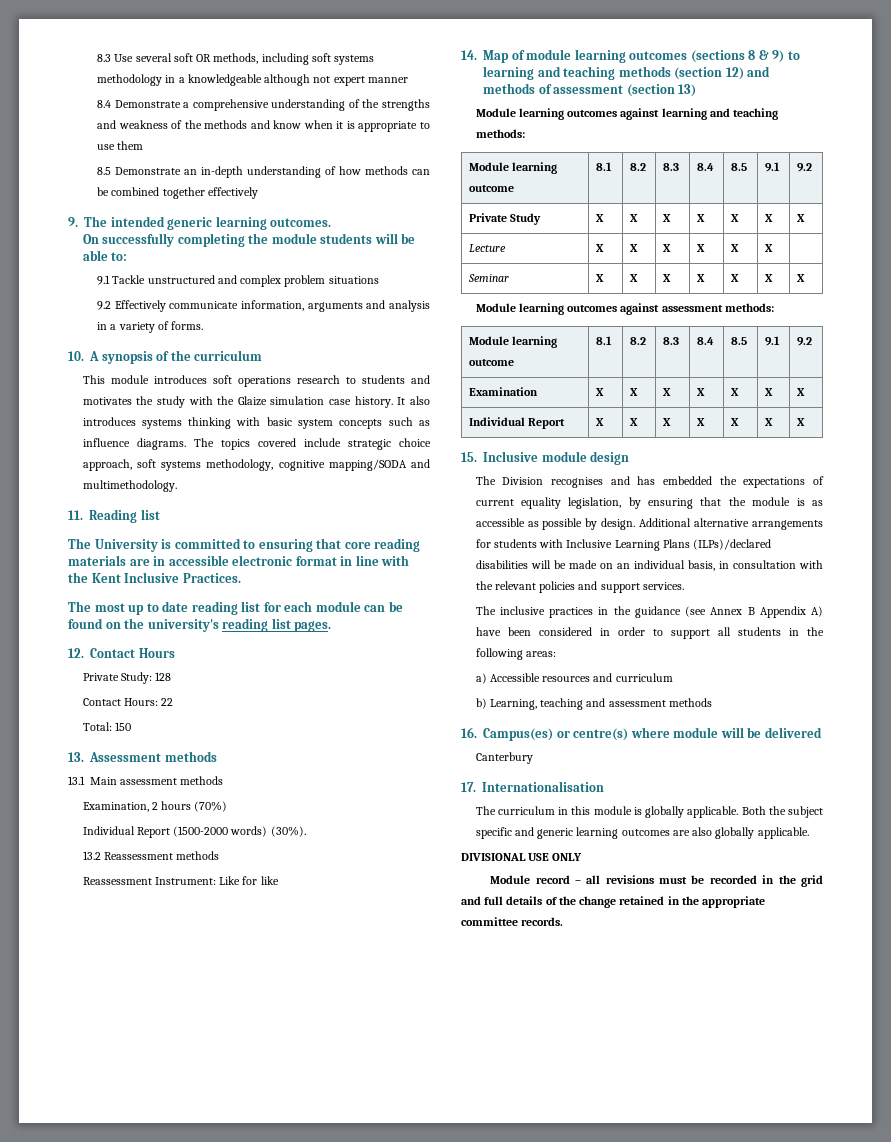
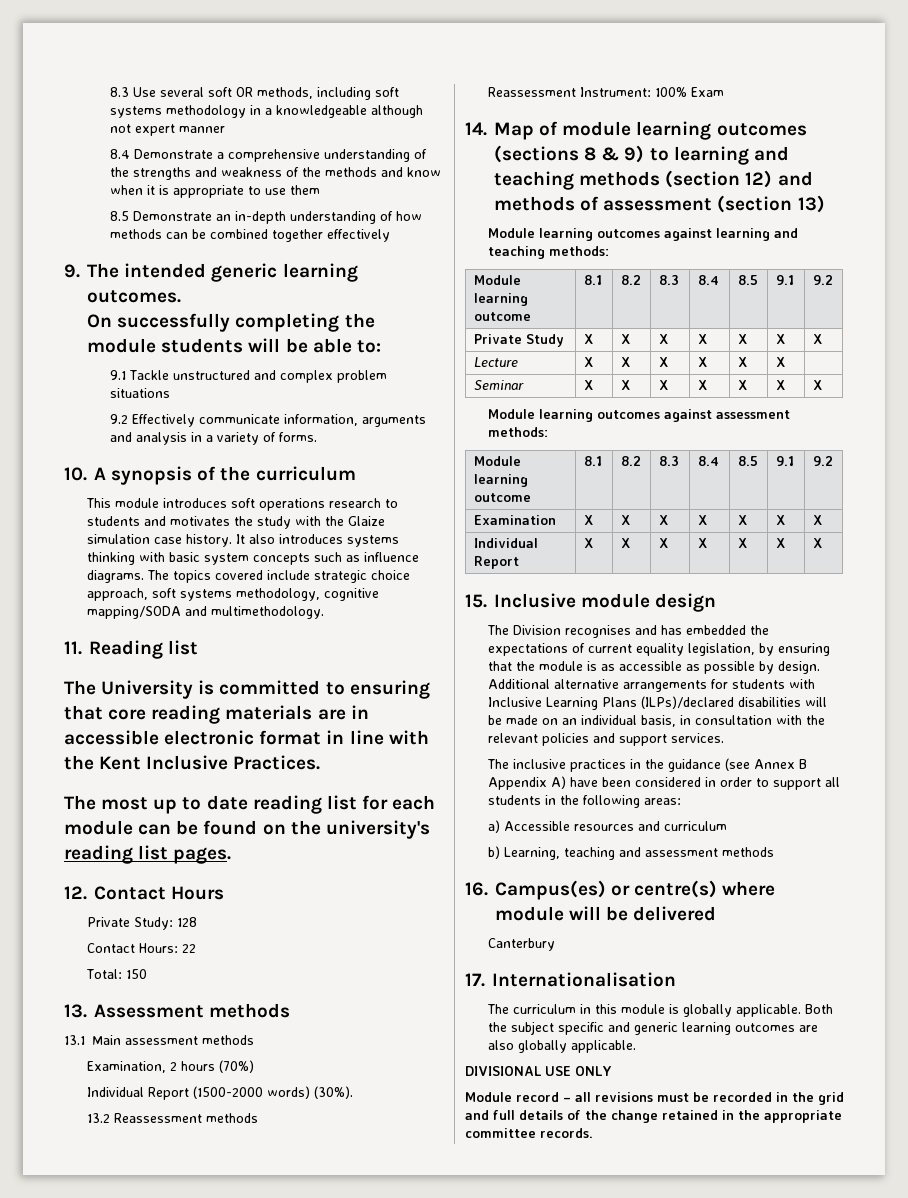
[219,876,279,885] Like for like -> [655,87,725,97] 100% Exam

